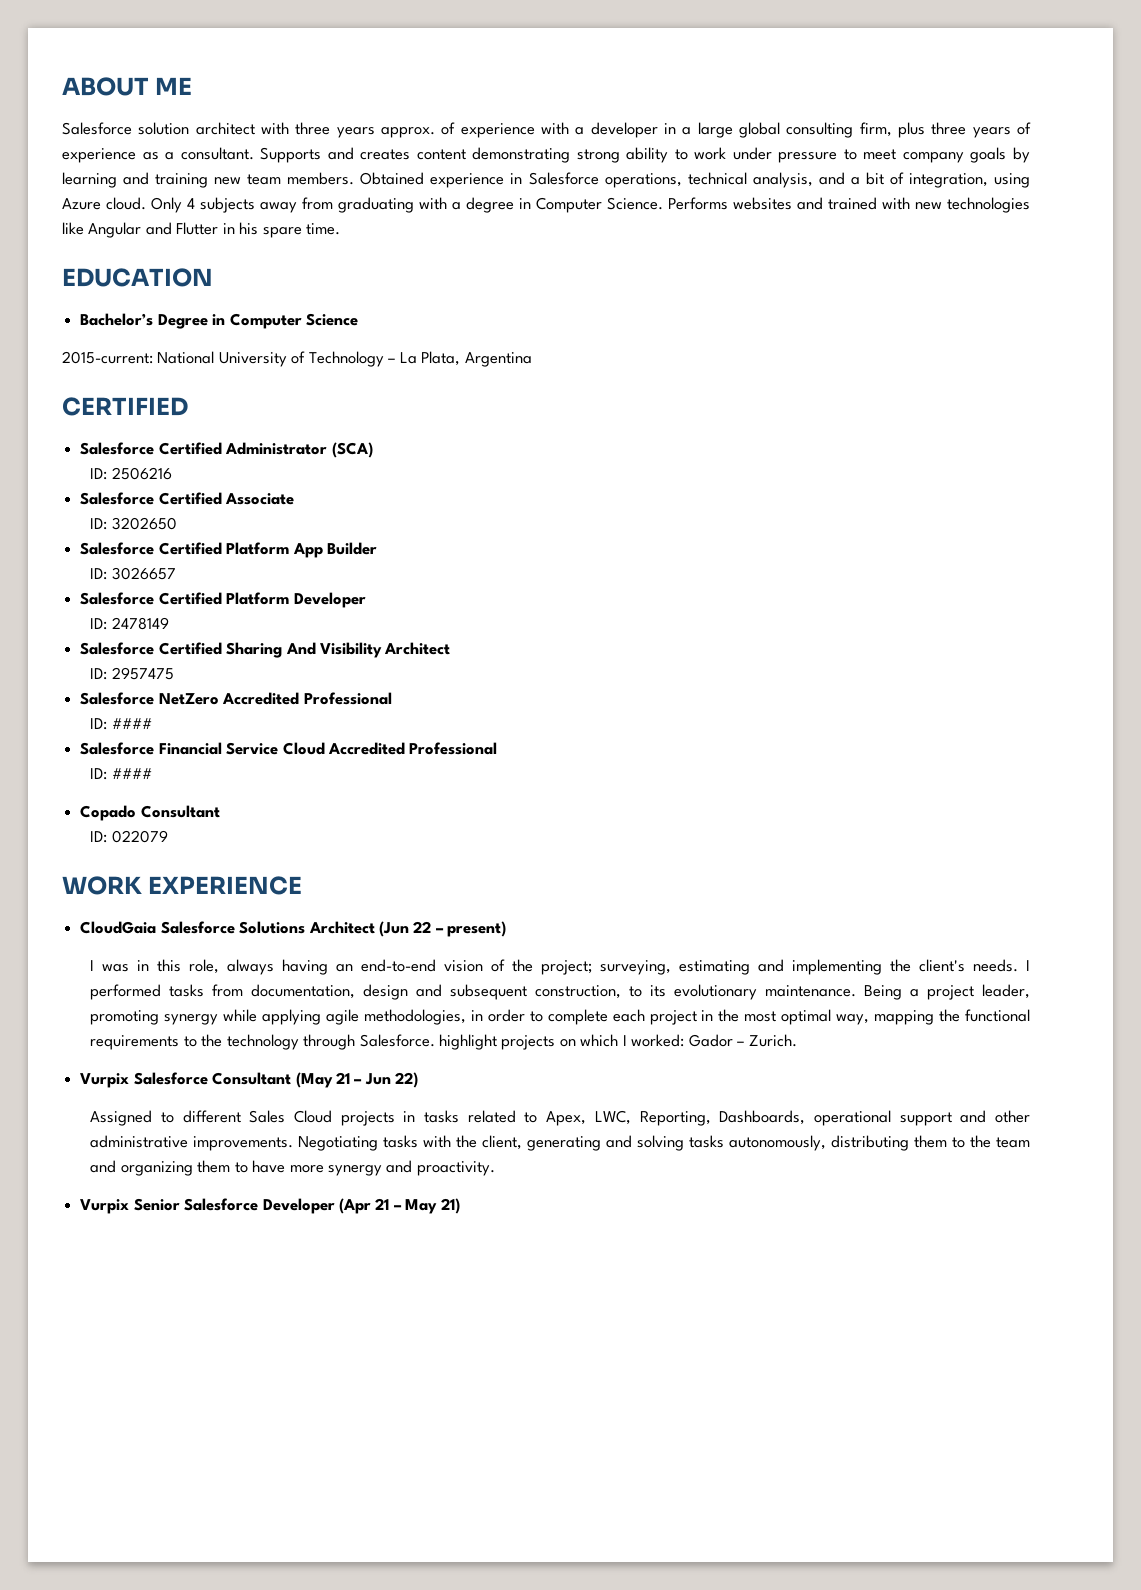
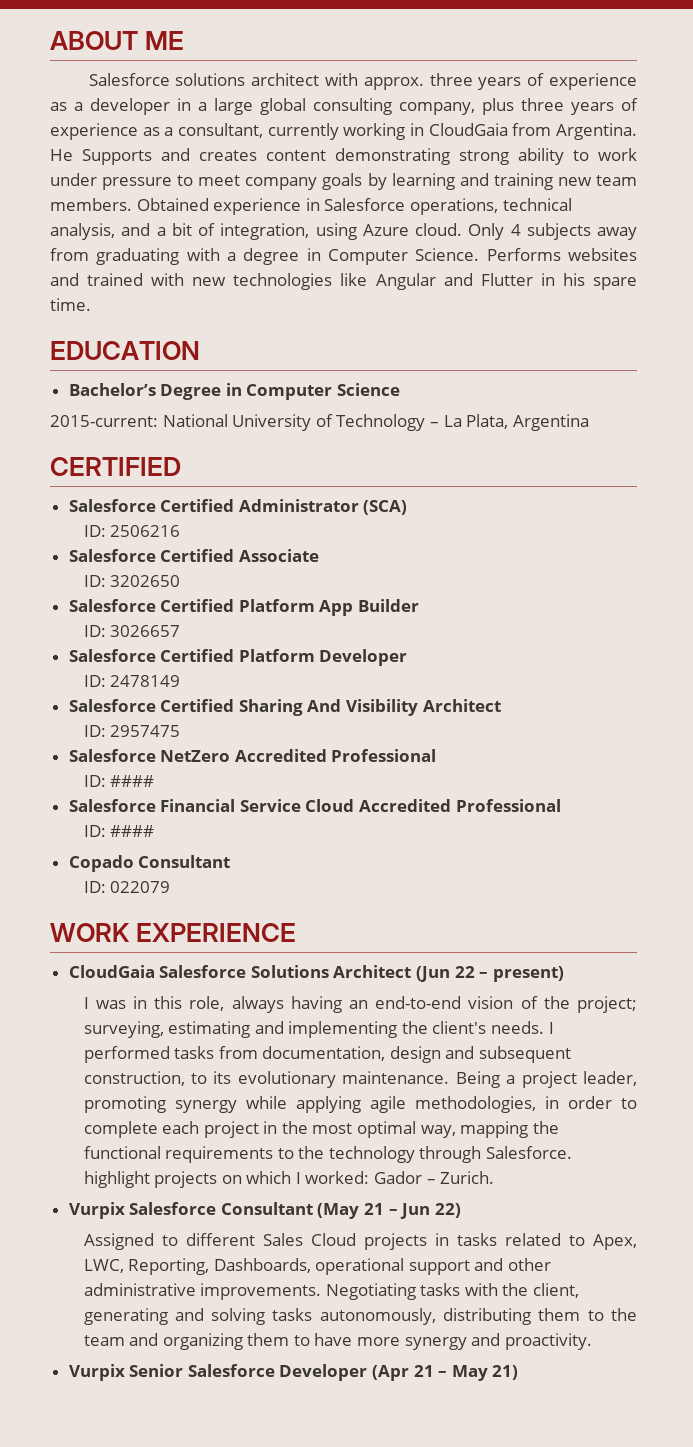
[138,122,190,135] solution -> [175,73,246,86] solutions
[295,122,569,138] three years approx. of experience with -> [363,73,638,90] [50,102,67,111] approx. three years of experience as
[859,122,892,137] firm, -> [399,102,475,115] company,
[180,147,254,160] consultant. -> [177,123,637,140] [50,149,73,161] consultant, currently working in CloudGaia from Argentina. He

